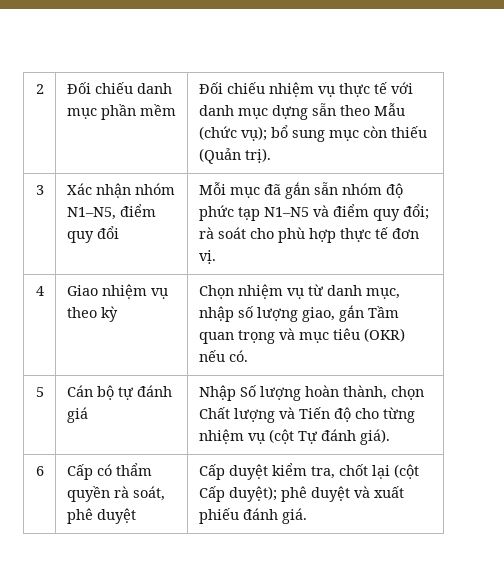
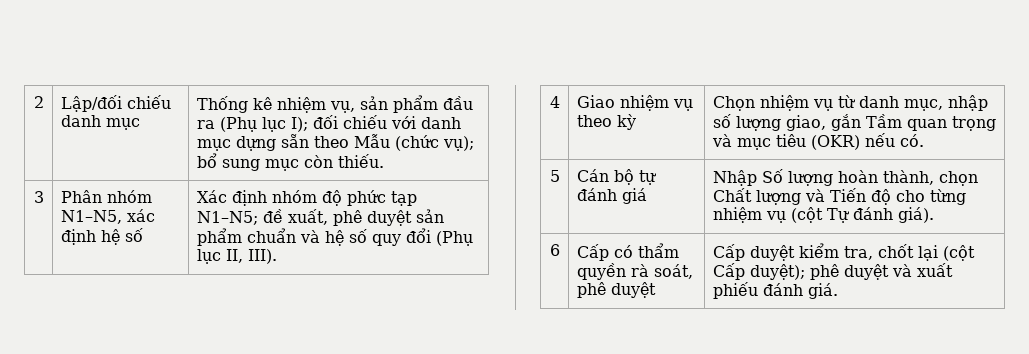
[66,82,91,94] Đối -> [60,95,122,112] Lập/đối
[100,104,176,120] [198,82,387,97] phần mềm | Đối chiếu nhiệm vụ thực tế -> [196,95,473,113] [196,115,387,132] | Thống kê nhiệm vụ, sản phẩm đầu ra (Phụ lục I); đối chiếu
[390,126,427,138] [198,148,271,164] [35,185,44,195] [66,183,175,198] [66,204,156,220] [66,226,119,243] [198,182,403,199] [198,204,429,221] [198,227,419,243] [198,250,216,264] thiếu (Quản trị). // 3 | Xác nhận nhóm N1–N5, điểm quy đổi | Mỗi mục đã gắn sẵn nhóm độ phức tạp N1–N5 và điểm quy đổi; rà soát cho phù hợp thực tế đơn vị. -> [337,154,384,168] [33,191,44,203] [60,190,152,203] [60,209,155,224] [60,228,143,245] [196,190,417,206] [196,209,444,226] [196,228,473,246] [196,249,277,264] thiếu. // 3 | Phân nhóm N1–N5, xác định hệ số | Xác định nhóm độ phức tạp N1–N5; đề xuất, phê duyệt sản phẩm chuẩn và hệ số quy đổi (Phụ lục II, III).

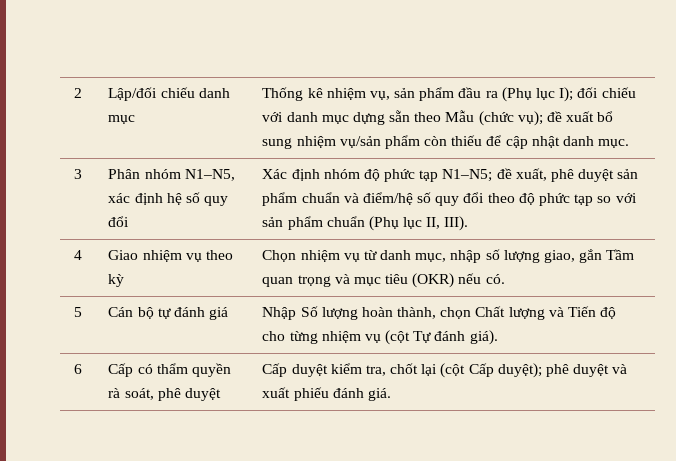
[196,153,384,171] bổ sung mục còn thiếu. -> [546,111,614,122] [262,135,630,149] đề xuất bổ sung nhiệm vụ/sản phẩm còn thiếu để cập nhật danh mục.
(143, 235) none -> [204,196,229,206] [108,216,130,227] quy đổi
[324,228,431,246] hệ số quy đổi -> [362,192,637,206] [262,216,365,230] điểm/hệ số quy đổi theo độ phức tạp so với sản phẩm chuẩn

